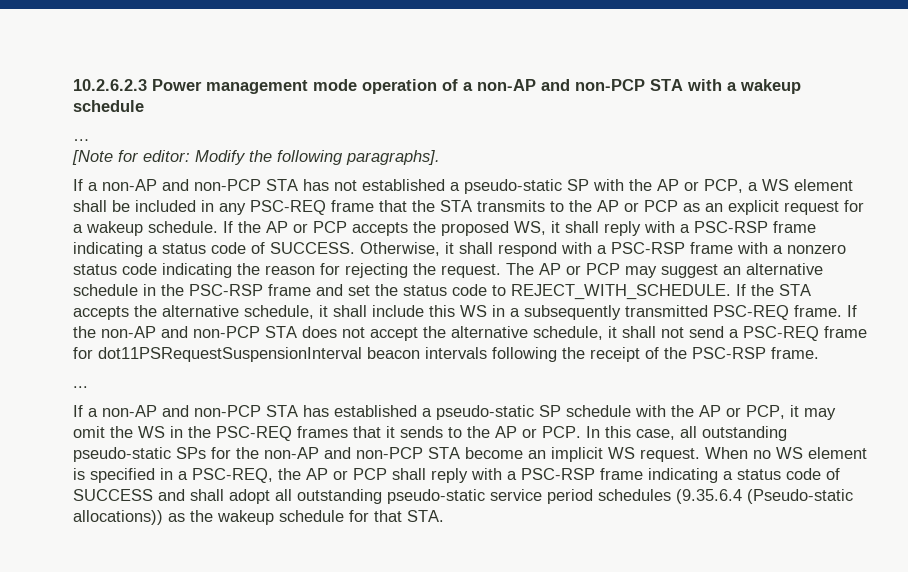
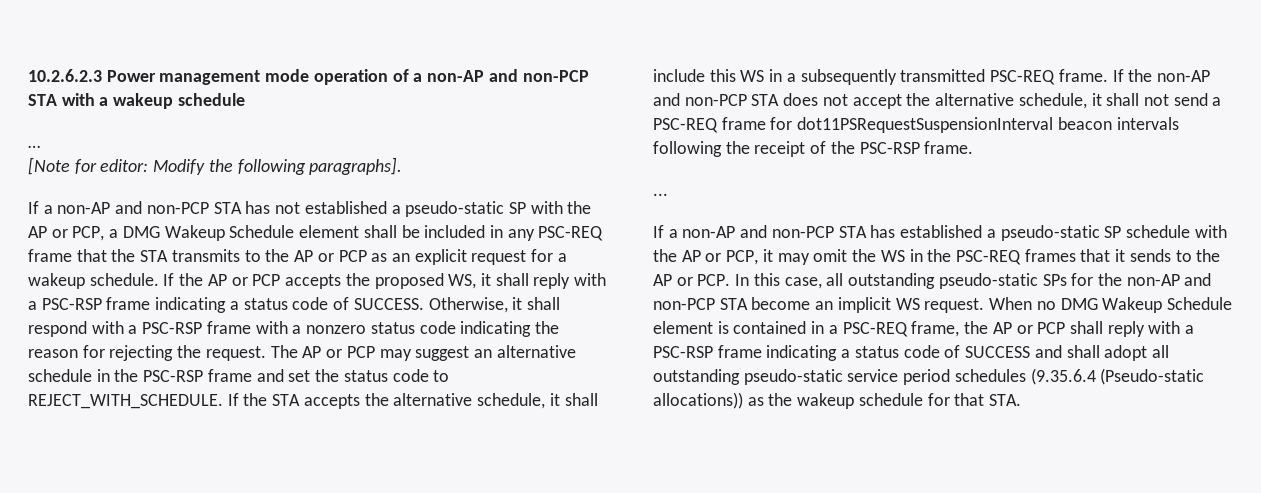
[762,179,789,191] WS -> [122,225,295,241] DMG Wakeup Schedule
[776,447,803,459] WS -> [1060,297,1232,313] DMG Wakeup Schedule
[90,468,273,483] specified in a PSC-REQ, -> [733,321,960,337] contained in a PSC-REQ frame,

